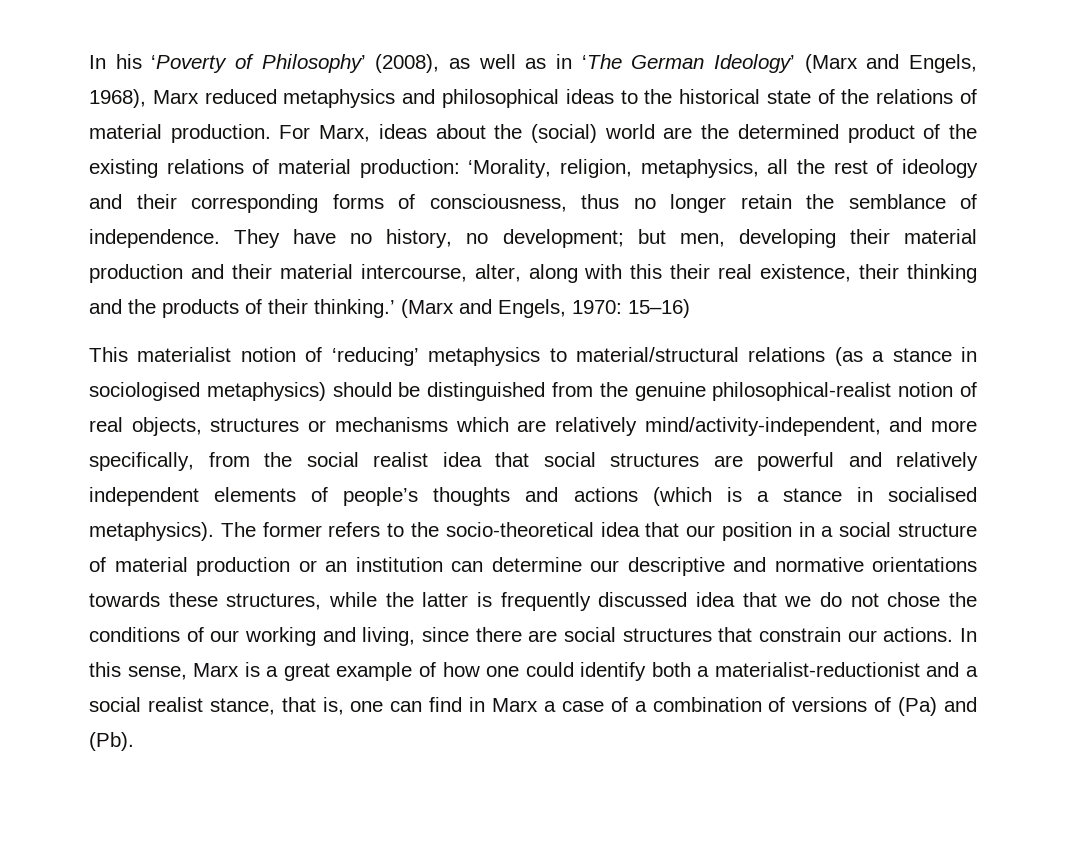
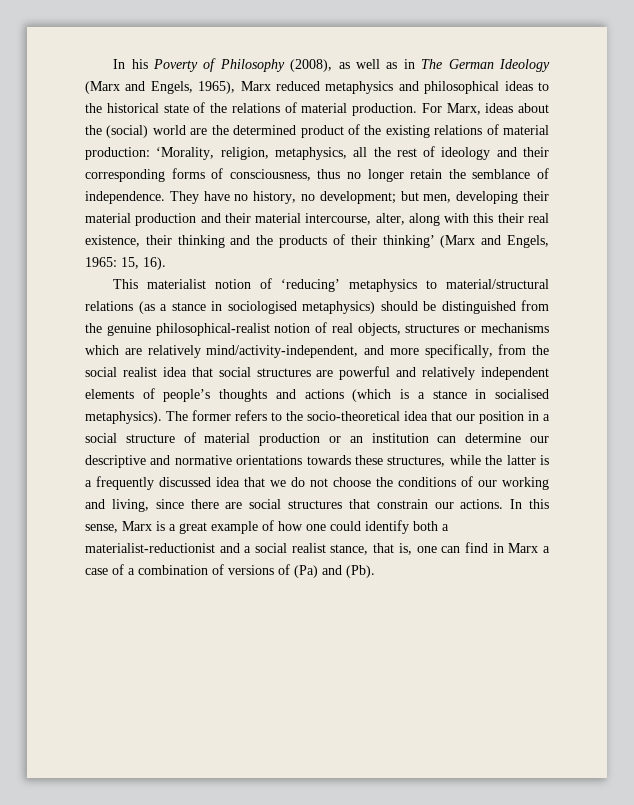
[151,54,366,73] ‘Poverty of Philosophy’ -> [152,58,285,72] Poverty of Philosophy
[581,54,977,73] [89,89,146,108] ‘The German Ideology’ (Marx and Engels, 1968), -> [421,59,551,72] [85,81,236,94] The German Ideology (Marx and Engels, 1965),
[314,299,690,318] thinking.’ (Marx and Engels, 1970: 15–16) -> [382,235,549,248] [85,257,166,270] thinking’ (Marx and Engels, 1965: 15, 16).
(493, 599) none -> [85,480,92,487] a
[887,592,941,607] chose -> [333,477,371,487] choose

